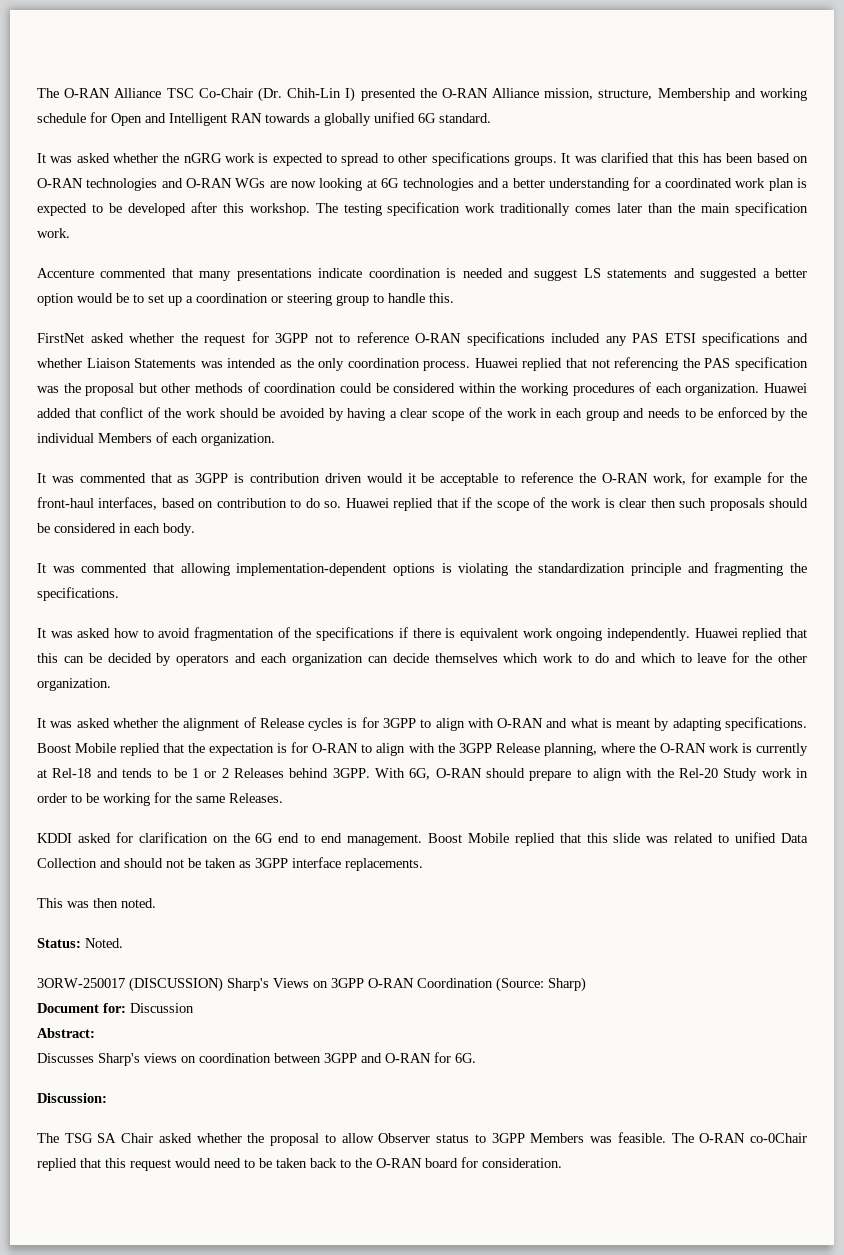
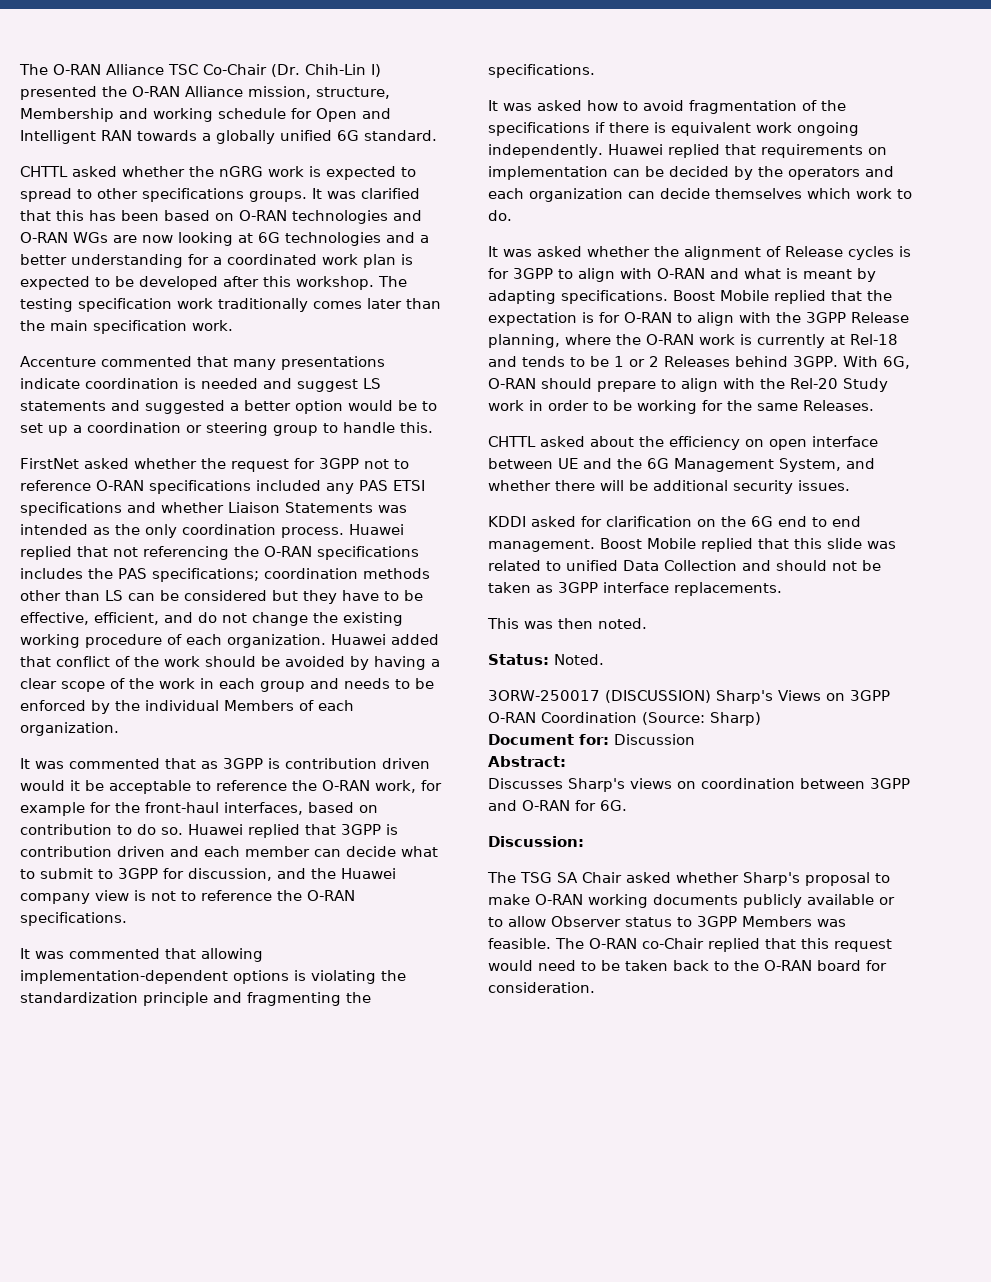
[37,153,73,163] It was -> [20,166,68,177] CHTTL
[704,357,809,371] [37,382,635,396] PAS specification was the proposal but other methods of coordination could be considered within the working procedures -> [264,546,419,560] [20,568,430,582] [20,590,423,604] [20,612,403,626] [20,634,162,648] O-RAN specifications includes the PAS specifications; coordination methods other than LS can be considered but they have to be effective, efficient, and do not change the existing working procedure
[461,497,809,511] [37,523,195,536] if the scope of the work is clear then such proposals should be considered in each body. -> [341,824,398,835] [20,846,438,857] [20,868,396,881] [20,890,355,904] [20,912,127,926] 3GPP is contribution driven and each member can decide what to submit to 3GPP for discussion, and the Huawei company view is not to reference the O-RAN specifications.
[37,653,58,663] this -> [760,144,887,158] [488,166,608,180] requirements on implementation
(172, 659) none -> [758,166,783,177] the
[594,652,808,663] [37,678,111,691] do and which to leave for the other organization. -> [488,210,512,221] do.
(283, 798) none -> [488,436,878,450] [488,458,875,472] [488,480,850,494] // CHTTL asked about the efficiency on open interface between UE and the 6G Management System, and whether there will be additional security issues.
[247,1133,265,1143] the -> [743,872,800,886] Sharp's
(336, 1138) none -> [488,894,895,908] [488,917,503,927] make O-RAN working documents publicly available or to
[750,1133,807,1143] co-0Chair -> [642,938,704,949] co-Chair

